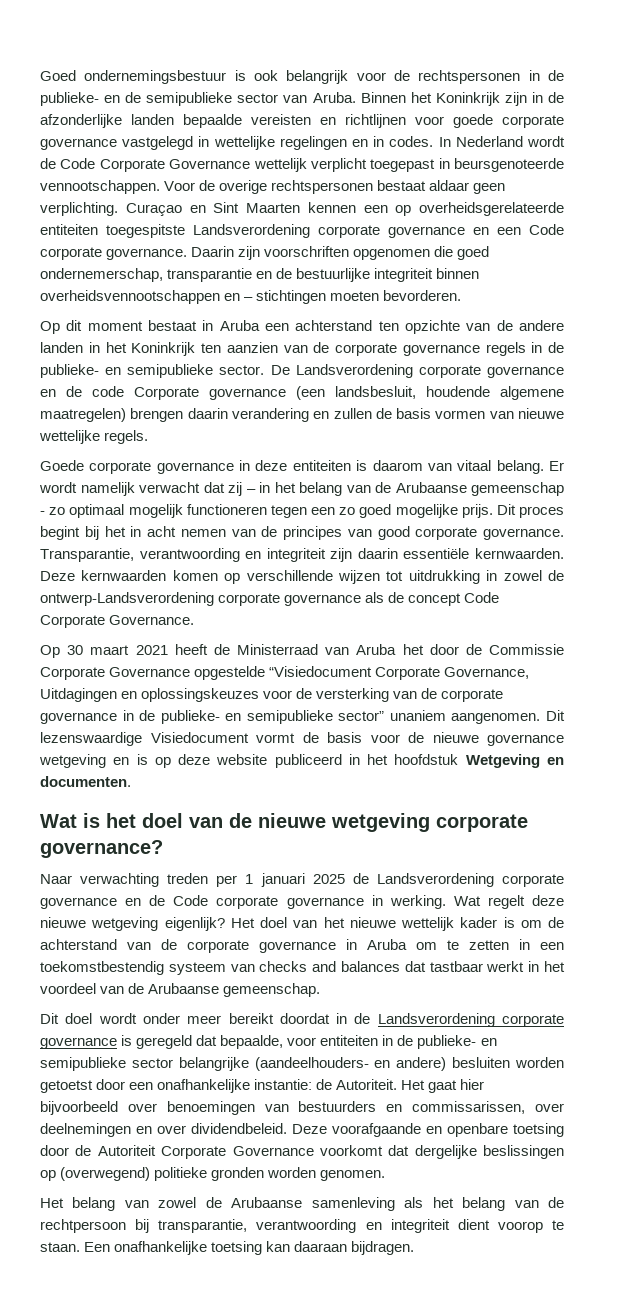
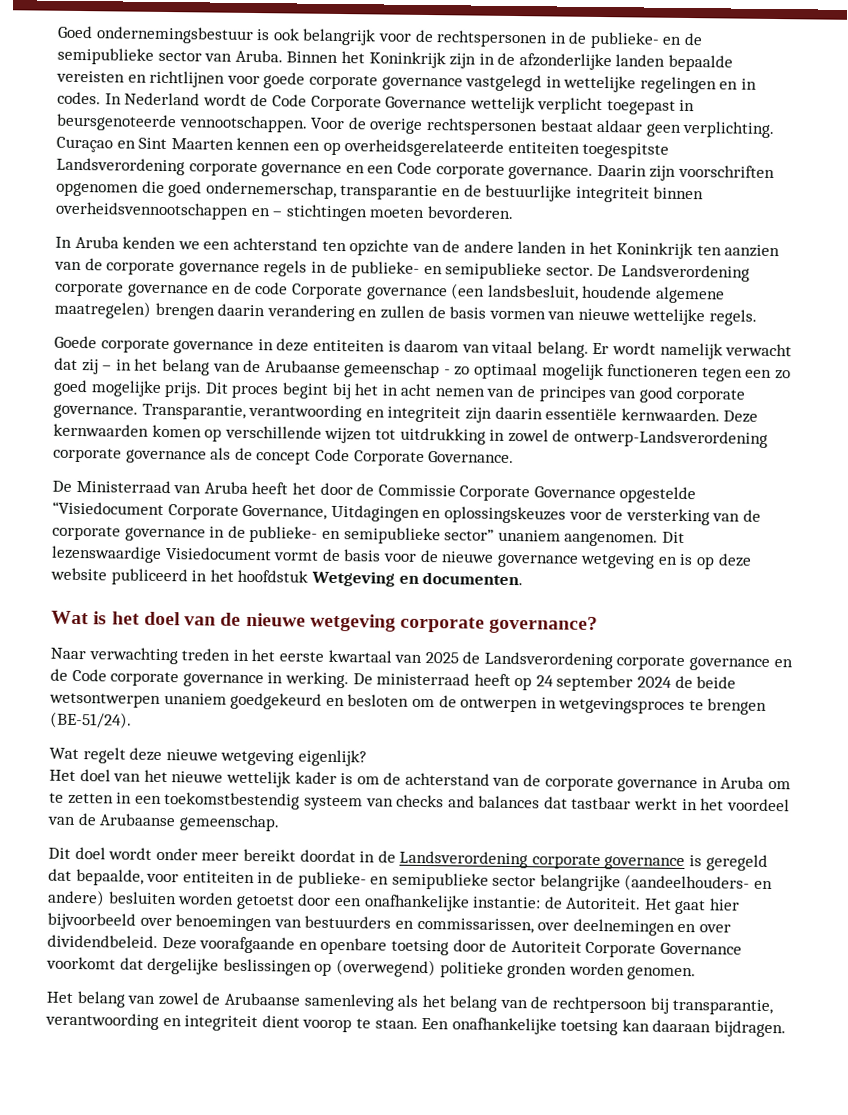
[40,320,260,334] Op dit moment bestaat in Aruba -> [55,235,200,250] In Aruba kenden we
[40,644,230,658] Op 30 maart 2021 heeft de -> [52,480,72,492] De
(397, 649) none -> [251,482,289,495] heeft
[216,873,305,887] per 1 januari -> [232,649,423,663] in het eerste kwartaal van
(446, 902) none -> [352,672,737,692] [49,692,768,715] [50,711,132,729] De ministerraad heeft op 24 september 2024 de beide wetsontwerpen unaniem goedgekeurd en besloten om de ontwerpen in wetgevingsproces te brengen (BE-51/24). //
(225, 924) none -> (367, 758) //

